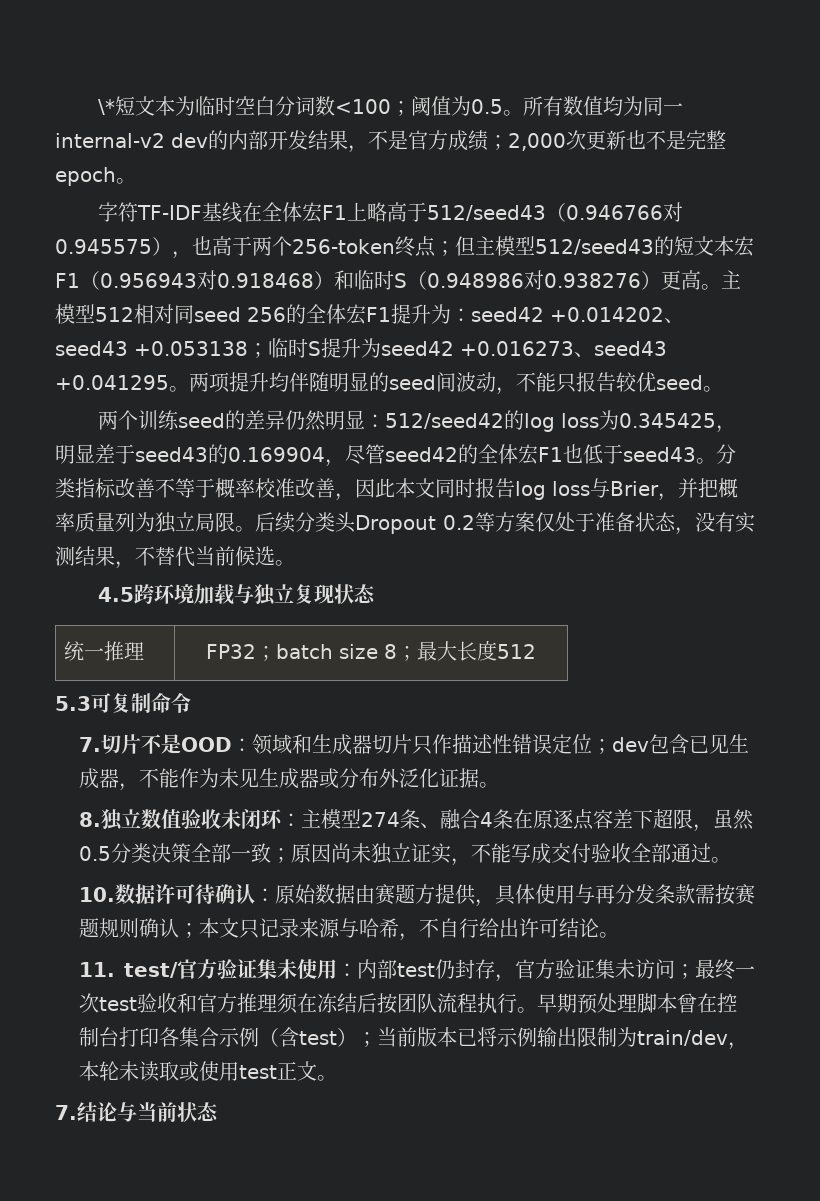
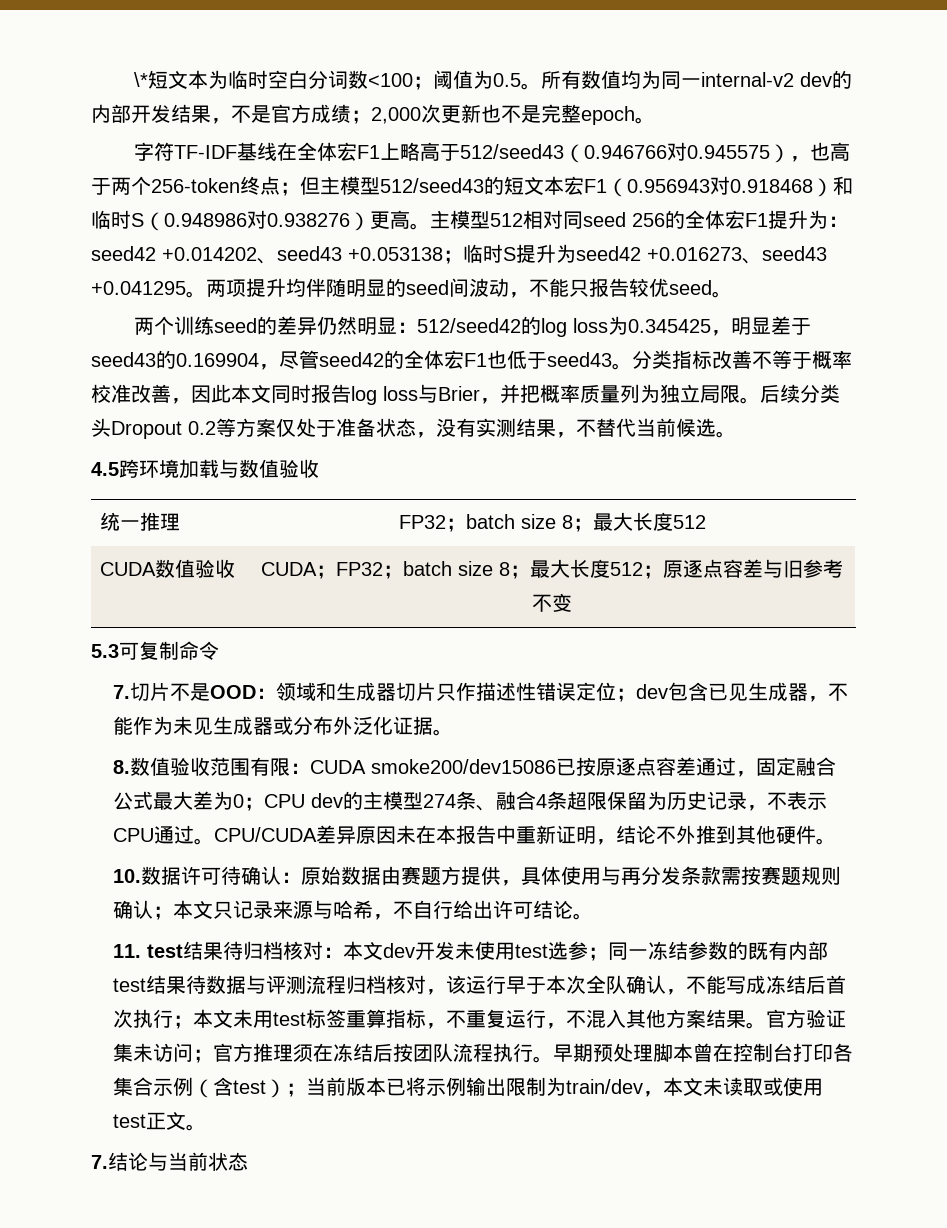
[254,584,377,606] 独立复现状态 -> [239,459,319,478] 数值验收
(536, 651) none -> [100,559,236,578] [261,559,843,579] [532,593,572,612] // CUDA数值验收 | CUDA；FP32；batch size 8；最大长度512；原逐点容差与旧参考不变
[100,809,301,831] 独立数值验收未闭环： -> [130,757,837,777] [113,791,364,811] 数值验收范围有限：CUDA smoke200/dev15086已按原逐点容差通过，固定融合公式最大差为0；CPU dev的
[512,809,754,832] [78,843,711,866] 在原逐点容差下超限，虽然0.5分类决策全部一致；原因尚未独立证实，不能写成交付验收全部通过 -> [567,791,828,811] [113,825,817,845] 超限保留为历史记录，不表示CPU通过。CPU/CUDA差异原因未在本报告中重新证明，结论不外推到其他硬件
[124,959,515,982] test/官方验证集未使用：内部test仍封存， -> [147,941,829,961] [113,975,847,995] [113,1009,767,1029] test结果待归档核对：本文dev开发未使用test选参；同一冻结参数的既有内部test结果待数据与评测流程归档核对，该运行早于本次全队确认，不能写成冻结后首次执行；本文未用test标签重算指标，不重复运行，不混入其他方案结果。
[695,959,755,980] [78,993,197,1013] 最终一次test验收和 -> (214, 1056) none
[98,1061,119,1081] 轮 -> [683,1077,704,1096] 文

